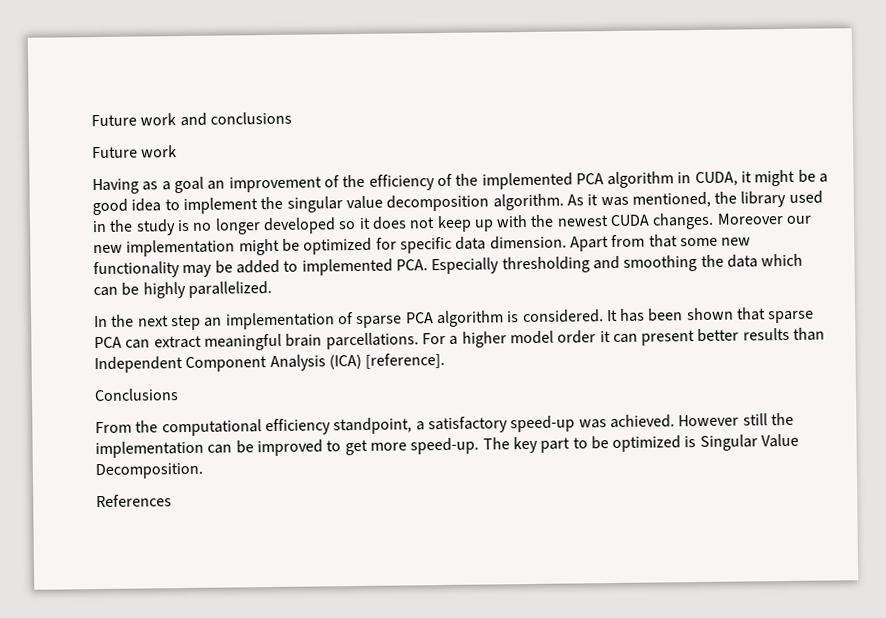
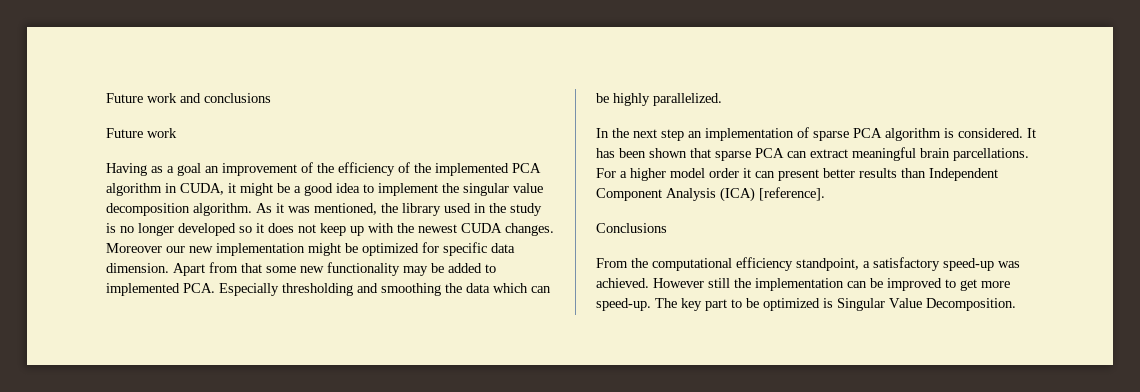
[96,494,172,508] // References -> (1016, 304) none

